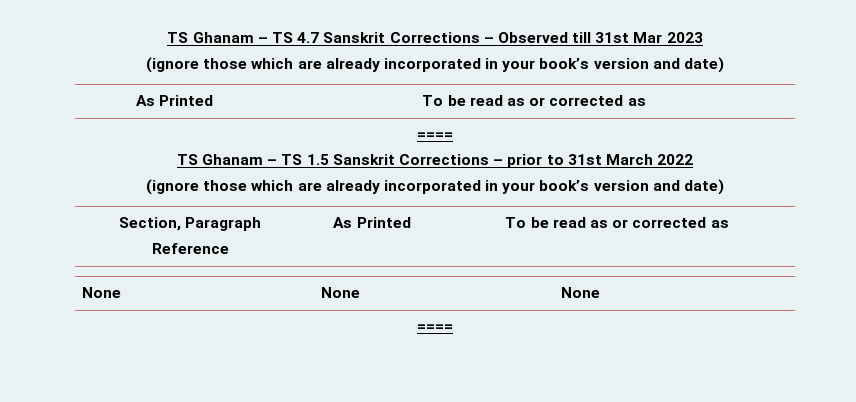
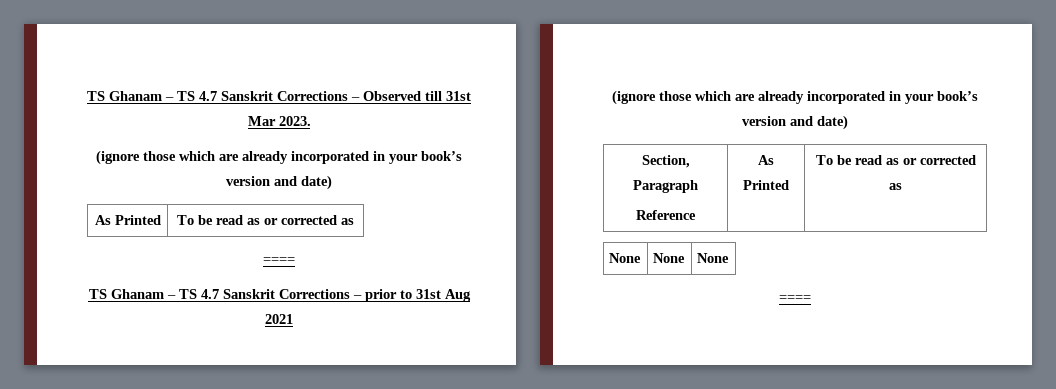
[666,32,703,43] 2023 -> [278,116,311,126] 2023.
[306,154,329,165] 1.5 -> [200,289,219,299] 4.7
[605,154,694,165] March 2022 -> [444,289,471,302] [265,314,293,324] Aug 2021

